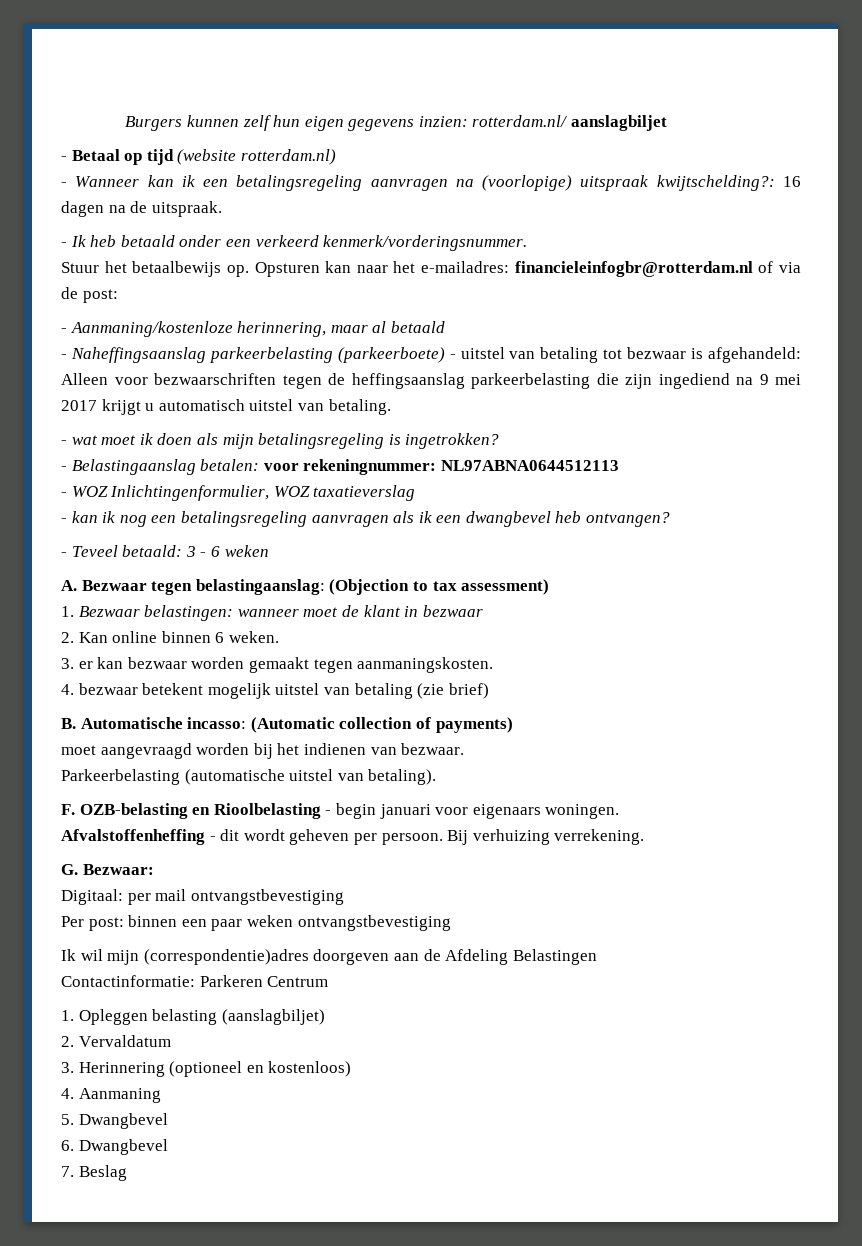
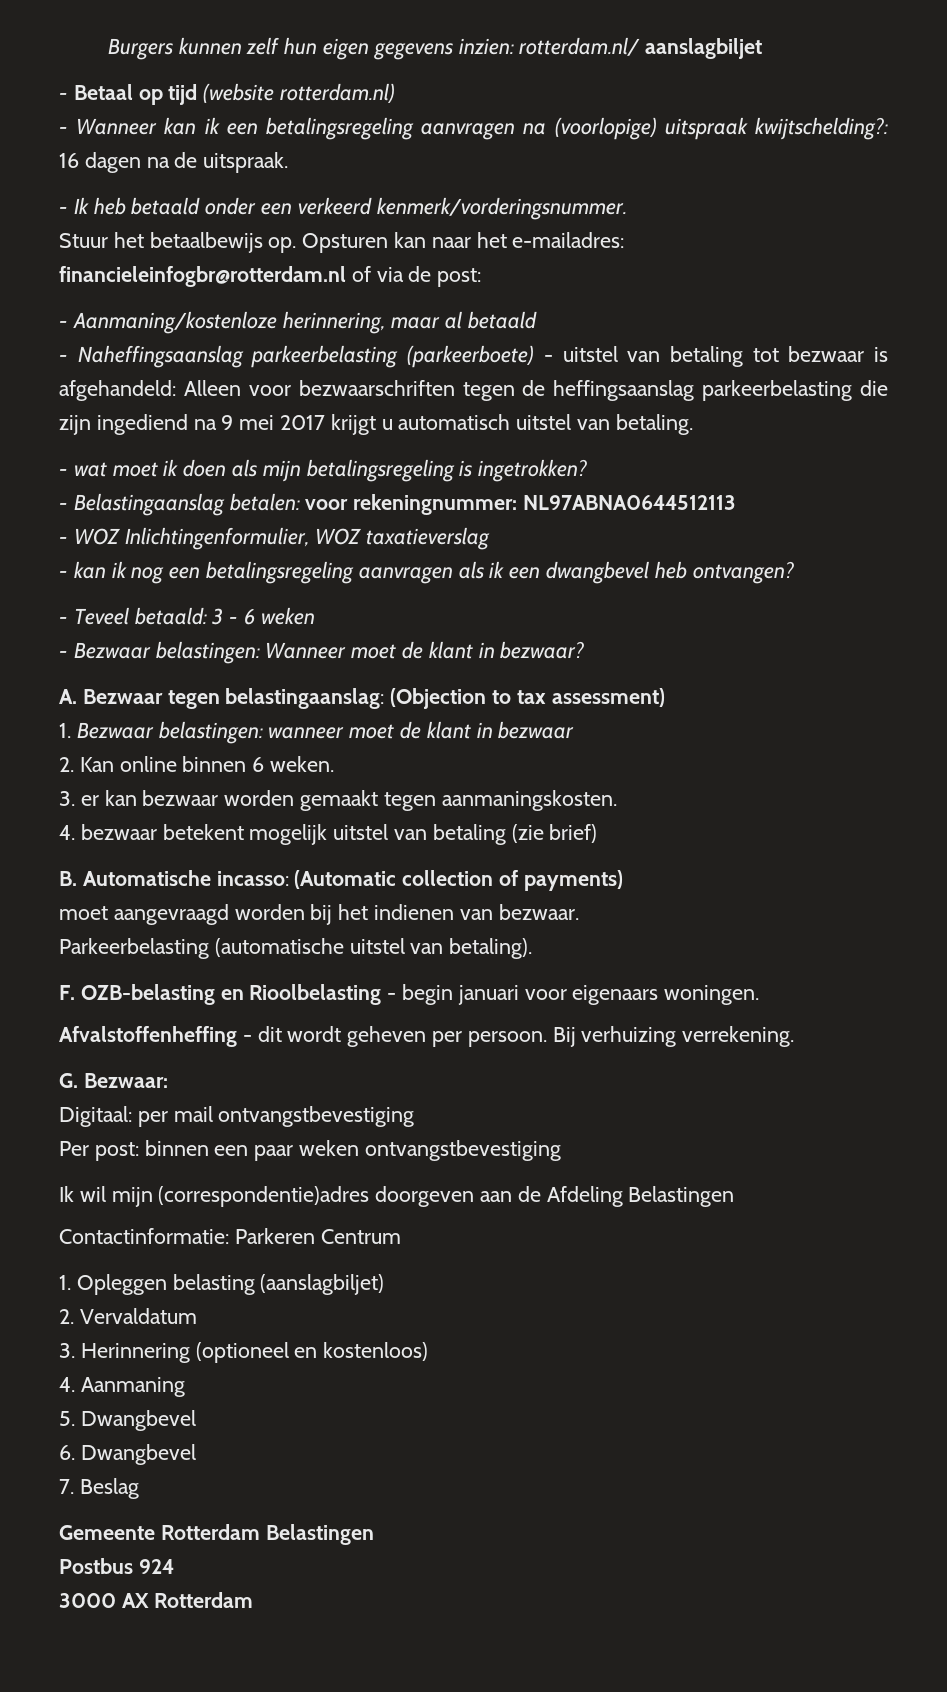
(269, 551) none -> [59,641,585,664] // - Bezwaar belastingen: Wanneer moet de klant in bezwaar?
(127, 1173) none -> [59,1524,374,1545] [59,1558,174,1574] [59,1592,253,1608] // Gemeente Rotterdam Belastingen // Postbus 924 // 3000 AX Rotterdam

